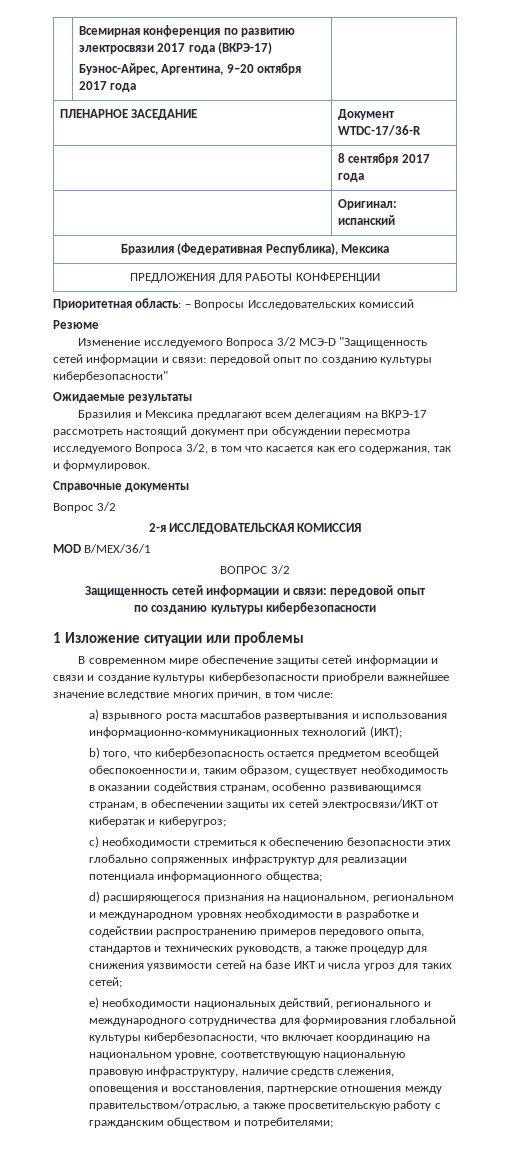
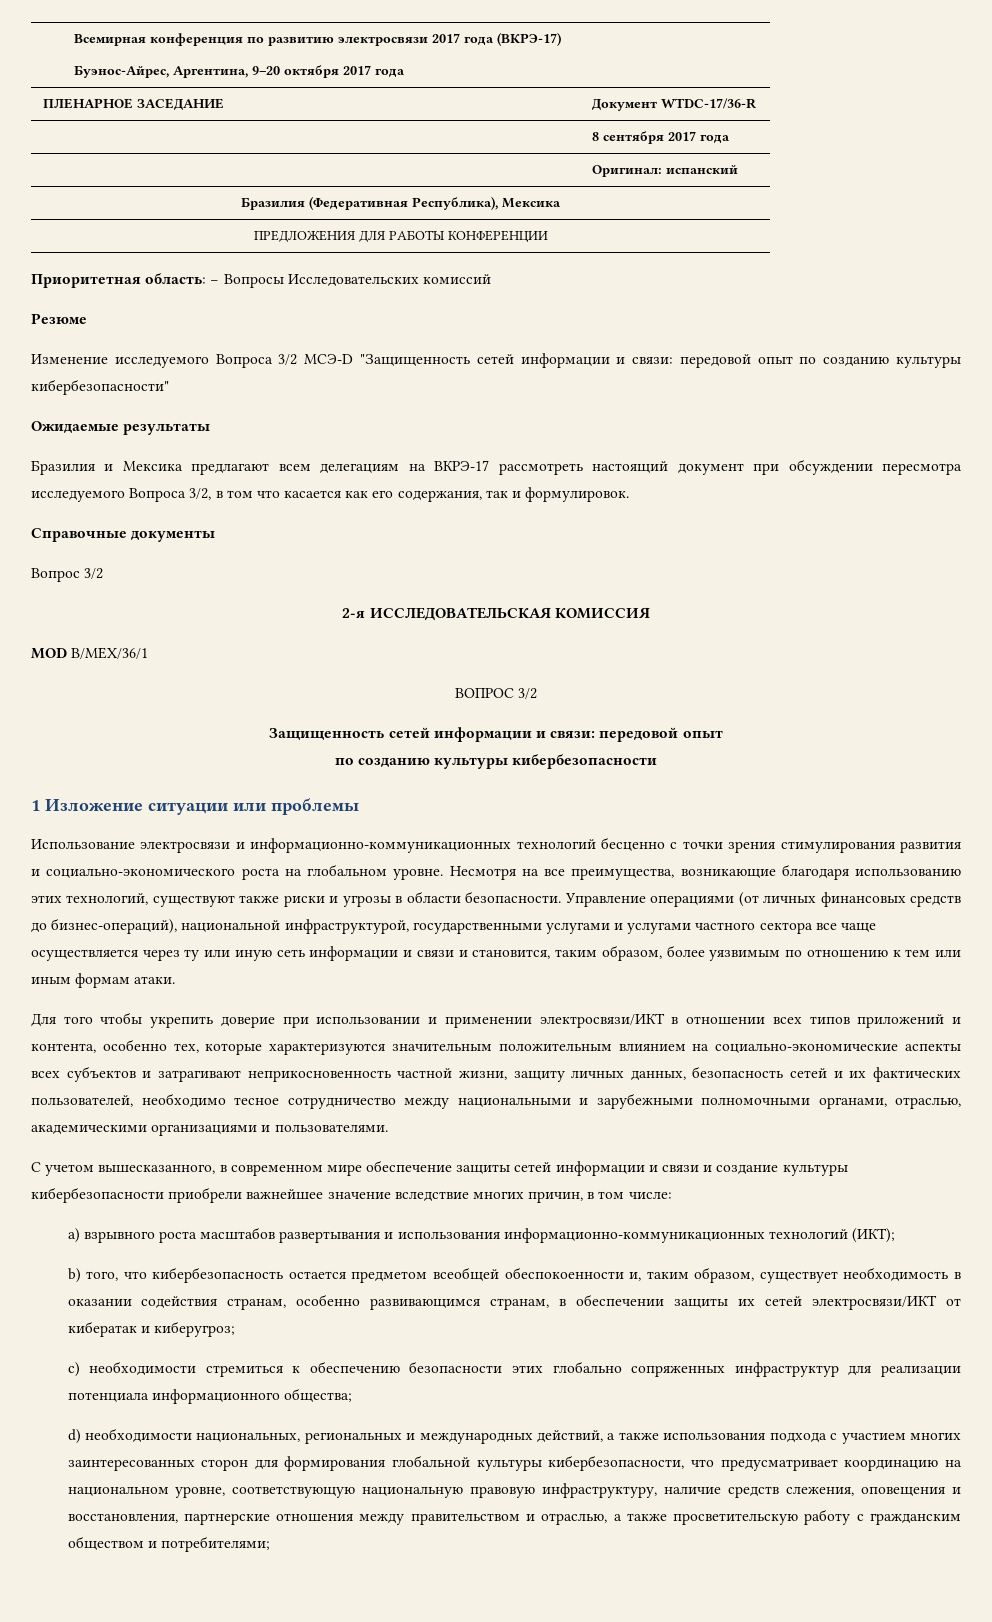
[78,656,86,664] В -> [31,837,961,853] [31,864,961,880] [31,891,962,907] [31,918,877,934] [31,945,961,961] [31,973,176,988] [31,1012,962,1028] [31,1039,961,1055] [31,1066,961,1082] [31,1093,961,1109] [31,1124,388,1136] [31,1162,227,1176] Использование электросвязи и информационно-коммуникационных технологий бесценно с точки зрения стимулирования развития и социально-экономического роста на глобальном уровне. Несмотря на все преимущества, возникающие благодаря использованию этих технологий, существуют также риски и угрозы в области безопасности. Управление операциями (от личных финансовых средств до бизнес-операций), национальной инфраструктурой, государственными услугами и услугами частного сектора все чаще осуществляется через ту или иную сеть информации и связи и становится, таким образом, более уязвимым по отношению к тем или иным формам атаки. // Для того чтобы укрепить доверие при использовании и применении электросвязи/ИКТ в отношении всех типов приложений и контента, особенно тех, которые характеризуются значительным положительным влиянием на социально-экономические аспекты всех субъектов и затрагивают неприкосновенность частной жизни, защиту личных данных, безопасность сетей и их фактических пользователей, необходимо тесное сотрудничество между национальными и зарубежными полномочными органами, отраслью, академическими организациями и пользователями. // С учетом вышесказанного, в
[103,895,454,903] [88,909,420,920] [88,926,425,937] [88,946,428,954] [88,960,452,971] [88,977,122,988] [88,997,431,1009] [88,1018,277,1026] расширяющегося признания на национальном, региональном и международном уровнях необходимости в разработке и содействии распространению примеров передового опыта, стандартов и технических руководств, а также процедур для снижения уязвимости сетей на базе ИКТ и числа угроз для таких сетей; // e) необходимости национальных действий, регионального и международного сотрудничества -> [84,1428,962,1444] [67,1459,249,1471] необходимости национальных, региональных и международных действий, а также использования подхода с участием многих заинтересованных сторон
[281,1035,333,1041] включает -> [720,1459,838,1471] предусматривает
[88,1100,240,1111] правительством/отраслью, -> [410,1513,608,1525] правительством и отраслью,

